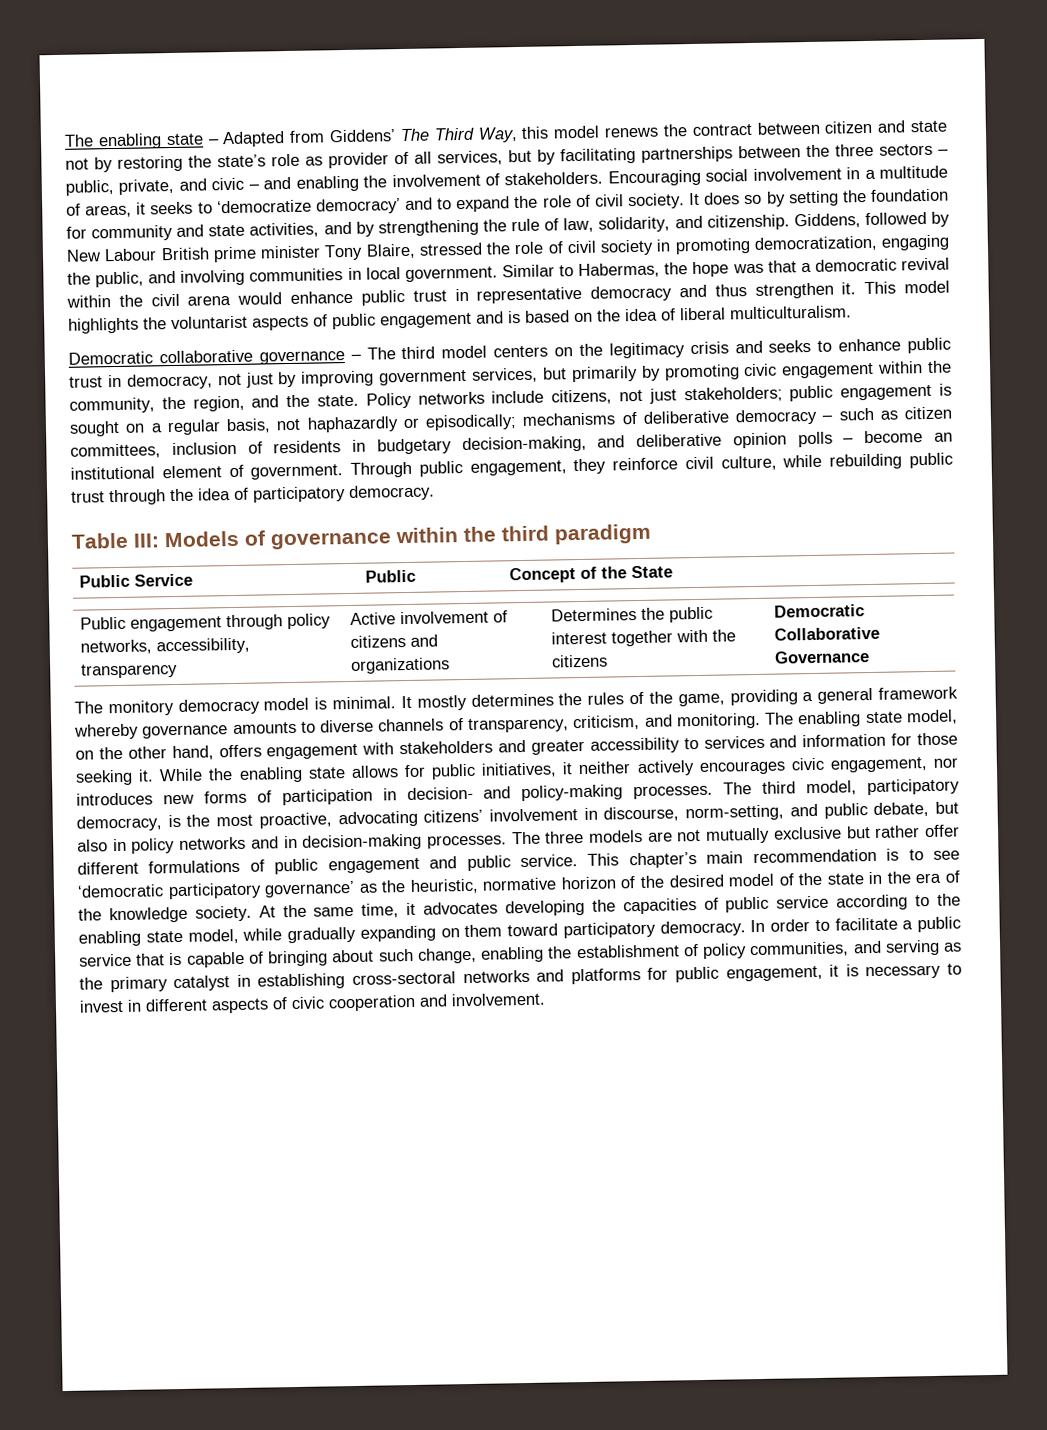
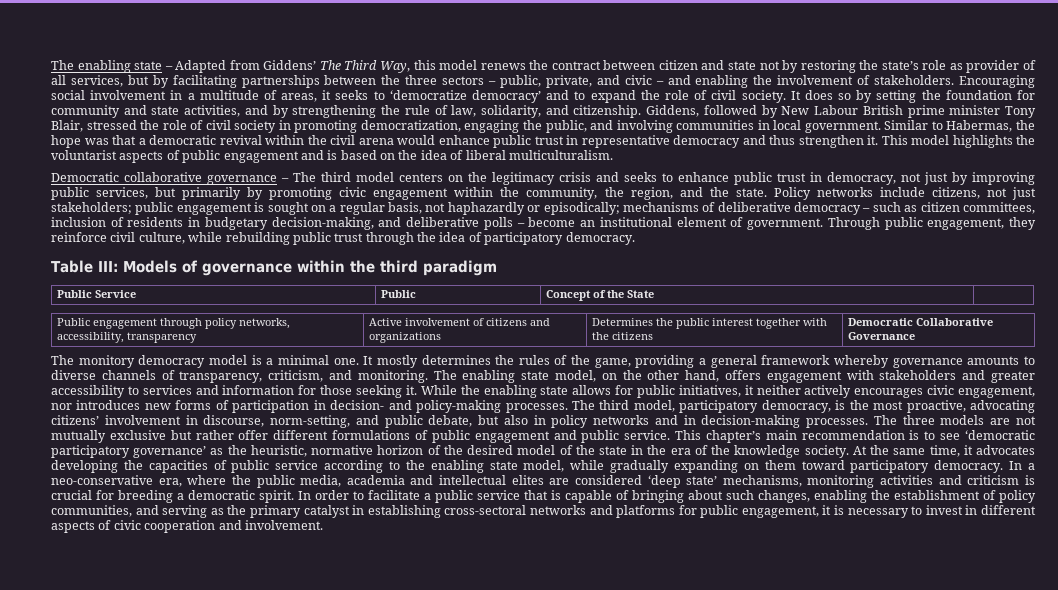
[365,243,416,259] Blaire, -> [51,120,83,132] Blair,
[379,369,468,386] government -> [51,187,89,200] public
[732,432,787,449] opinion -> (480, 222) none
[332,696,397,710] minimal. -> [266,355,359,365] a minimal one.
(766, 926) none -> [1028,463,1036,470] [51,475,1036,488] [51,490,311,503] a neo-conservative era, where the public media, academia and intellectual elites are considered ‘deep state’ mechanisms, monitoring activities and criticism is crucial for breeding a democratic spirit. In
[417,947,477,964] change, -> [758,490,810,503] changes,

